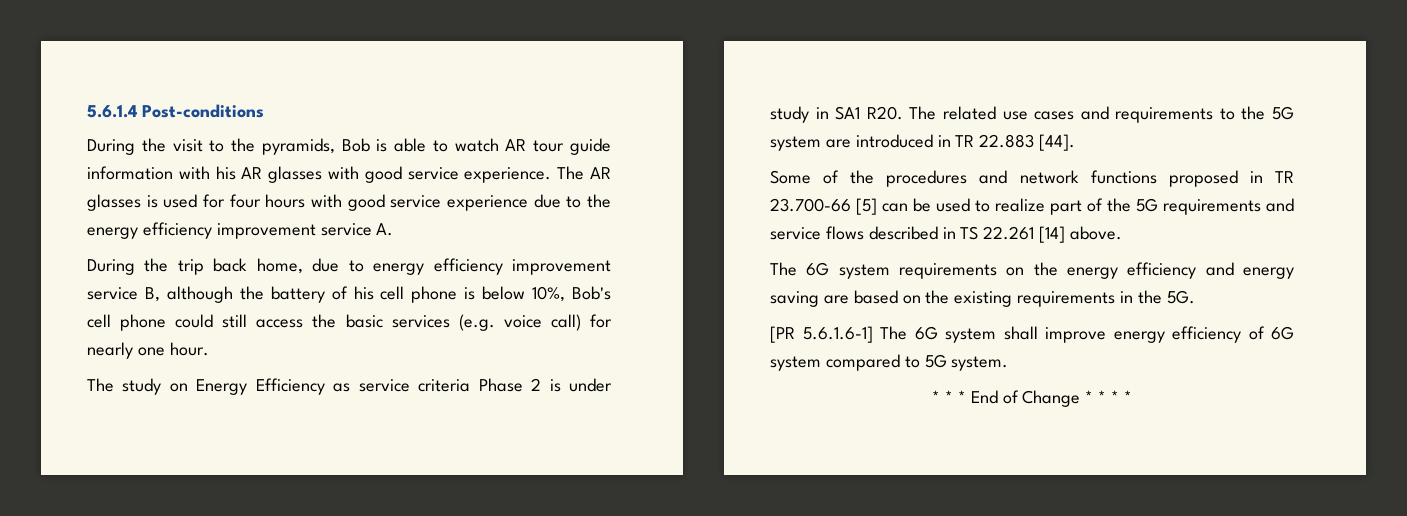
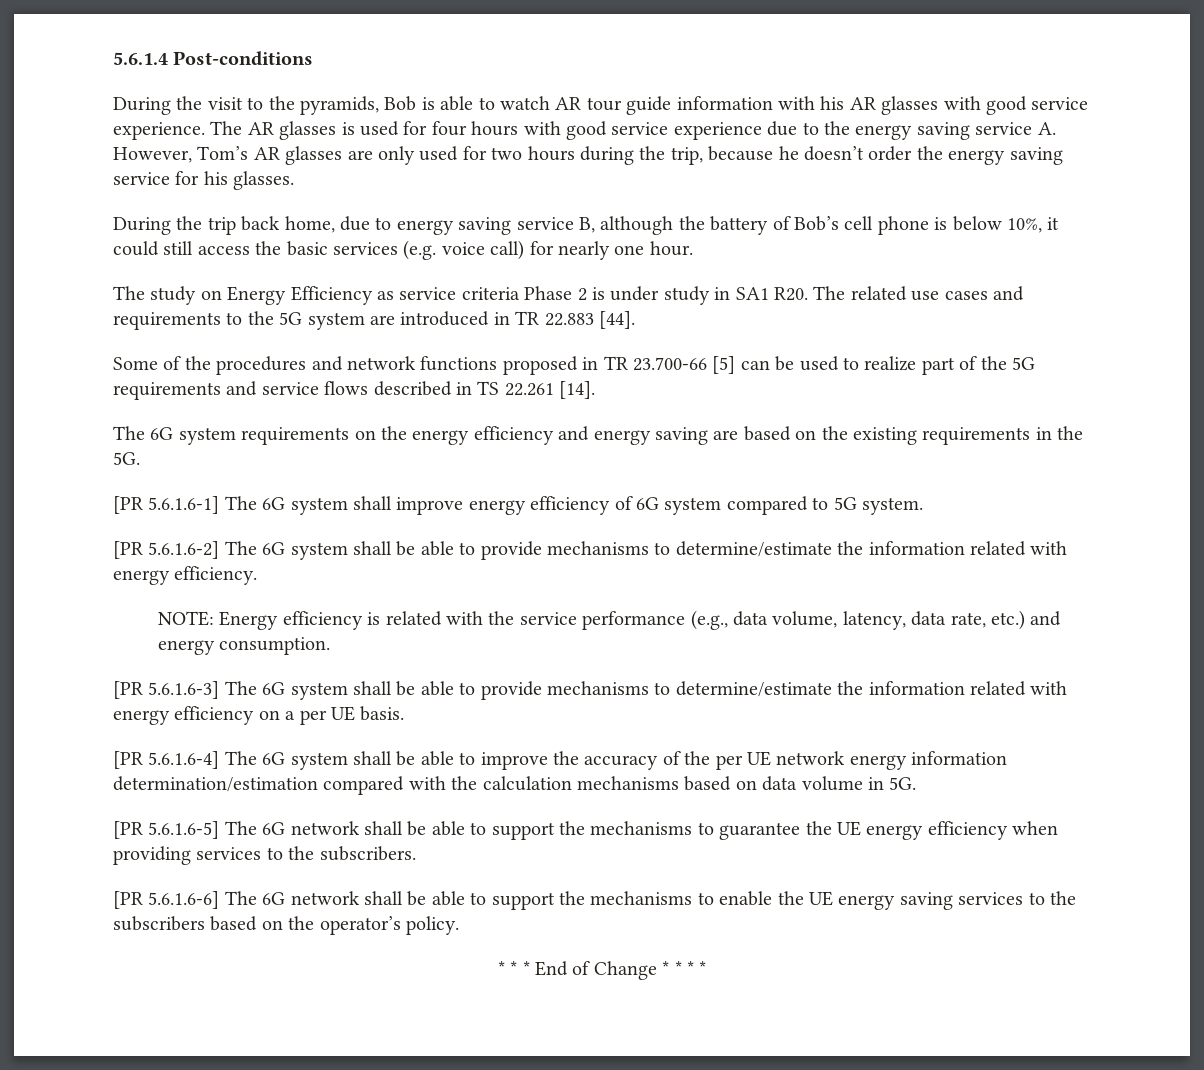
[142,222,316,239] efficiency improvement -> [916,122,970,140] saving
(394, 229) none -> [113,146,1063,165] [113,171,295,190] However, Tom’s AR glasses are only used for two hours during the trip, because he doesn’t order the energy saving service for his glasses.
[433,258,611,275] efficiency improvement -> [458,217,512,235] saving
[353,286,374,300] his -> [793,216,839,231] Bob’s
[572,286,612,300] [87,314,167,331] Bob's cell phone -> [1047,217,1060,230] it
[1039,226,1123,243] [14] above. -> [559,381,596,399] [14].
(1009, 363) none -> [113,541,1068,560] [113,566,258,585] [157,610,1062,630] [157,637,331,655] [113,681,1068,700] [113,706,405,725] [113,751,1008,770] [113,776,917,795] [113,821,1059,840] [113,846,416,865] [113,891,1076,910] [113,916,459,935] // [PR 5.6.1.6-2] The 6G system shall be able to provide mechanisms to determine/estimate the information related with energy efficiency. // NOTE: Energy efficiency is related with the service performance (e.g., data volume, latency, data rate, etc.) and energy consumption. // [PR 5.6.1.6-3] The 6G system shall be able to provide mechanisms to determine/estimate the information related with energy efficiency on a per UE basis. // [PR 5.6.1.6-4] The 6G system shall be able to improve the accuracy of the per UE network energy information determination/estimation compared with the calculation mechanisms based on data volume in 5G. // [PR 5.6.1.6-5] The 6G network shall be able to support the mechanisms to guarantee the UE energy efficiency when providing services to the subscribers. // [PR 5.6.1.6-6] The 6G network shall be able to support the mechanisms to enable the UE energy saving services to the subscribers based on the operator’s policy.

